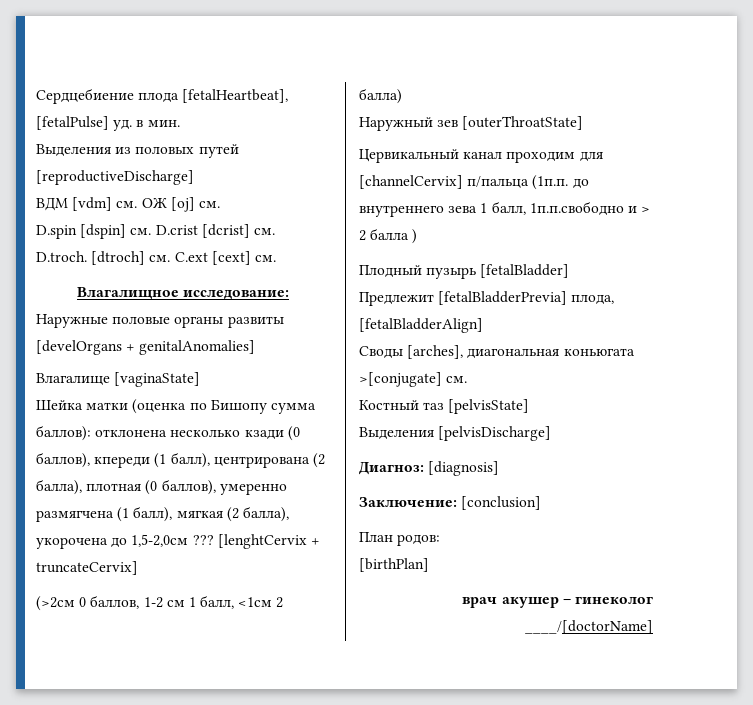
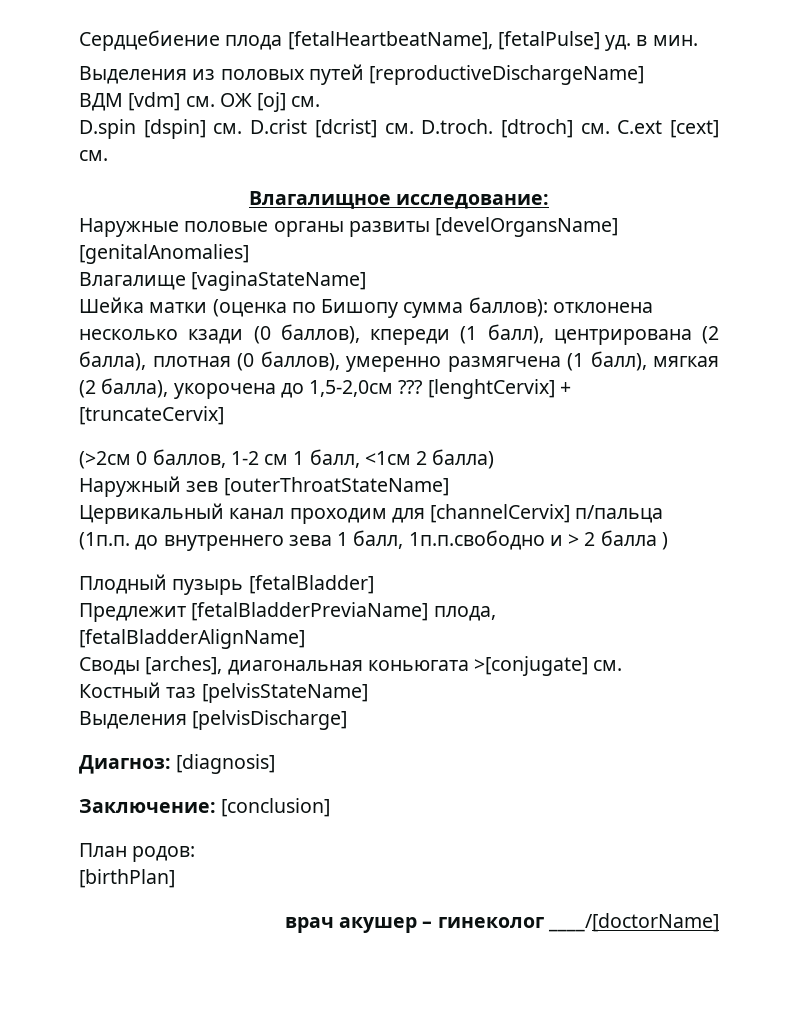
[182,89,289,103] [fetalHeartbeat], -> [287,31,493,50] [fetalHeartbeatName],
[36,170,194,185] [reproductiveDischarge] -> [369,65,645,85] [reproductiveDischargeName]
[36,340,256,355] [develOrgans + genitalAnomalies] -> [435,217,619,237] [79,244,249,264] [develOrgansName] [genitalAnomalies]
[114,372,201,387] [vaginaState] -> [191,271,367,291] [vaginaStateName]
[217,534,320,549] [36,561,138,575] [lenghtCervix + truncateCervix] -> [427,379,571,399] [79,406,224,425] [lenghtCervix] + [truncateCervix]
[462,116,584,130] [outerThroatState] -> [223,477,449,496] [outerThroatStateName]
[438,291,615,305] [359,318,483,333] [fetalBladderPrevia] плода, [fetalBladderAlign] -> [191,602,496,621] [79,629,305,649] [fetalBladderPreviaName] плода, [fetalBladderAlignName]
[448,399,530,414] [pelvisState] -> [201,683,368,703] [pelvisStateName]

